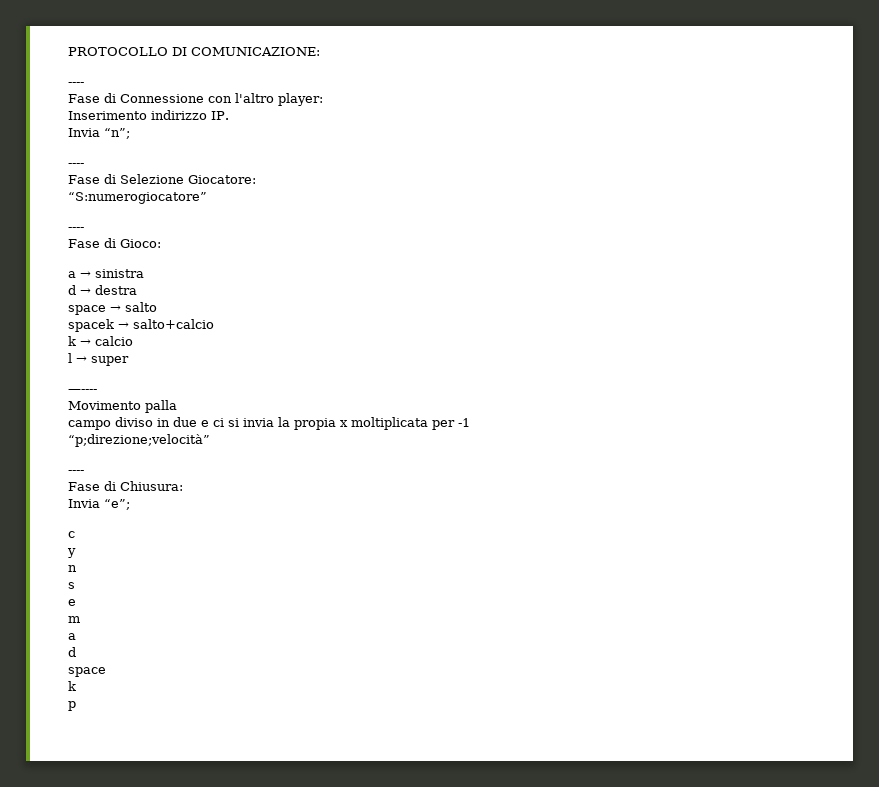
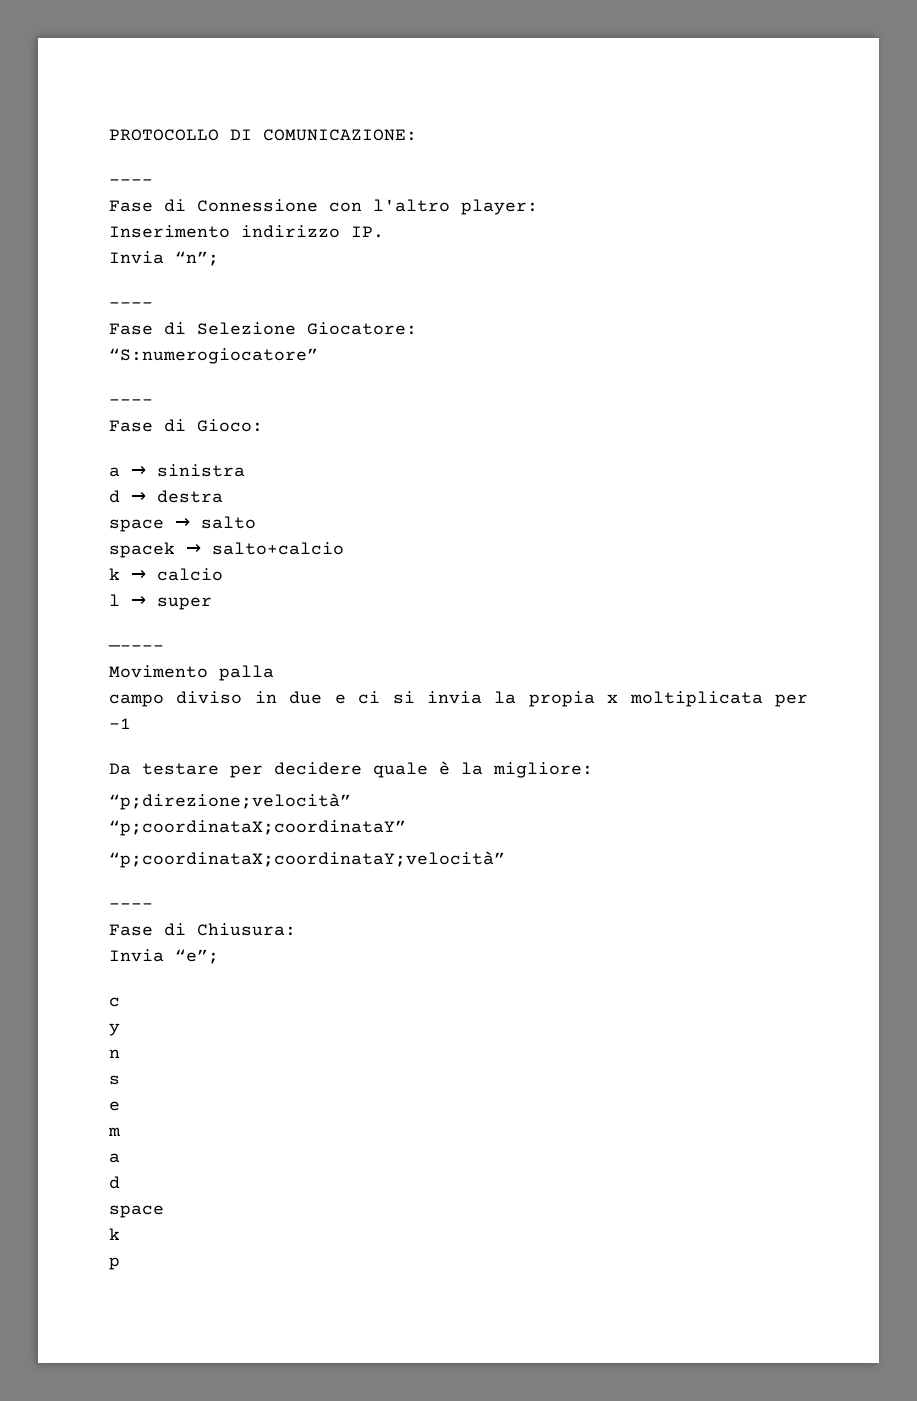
(470, 422) none -> [109,761,593,778] // Da testare per decidere quale è la migliore:
(210, 440) none -> [109,820,406,836] [109,851,505,868] // “p;coordinataX;coordinataY” // “p;coordinataX;coordinataY;velocità”

